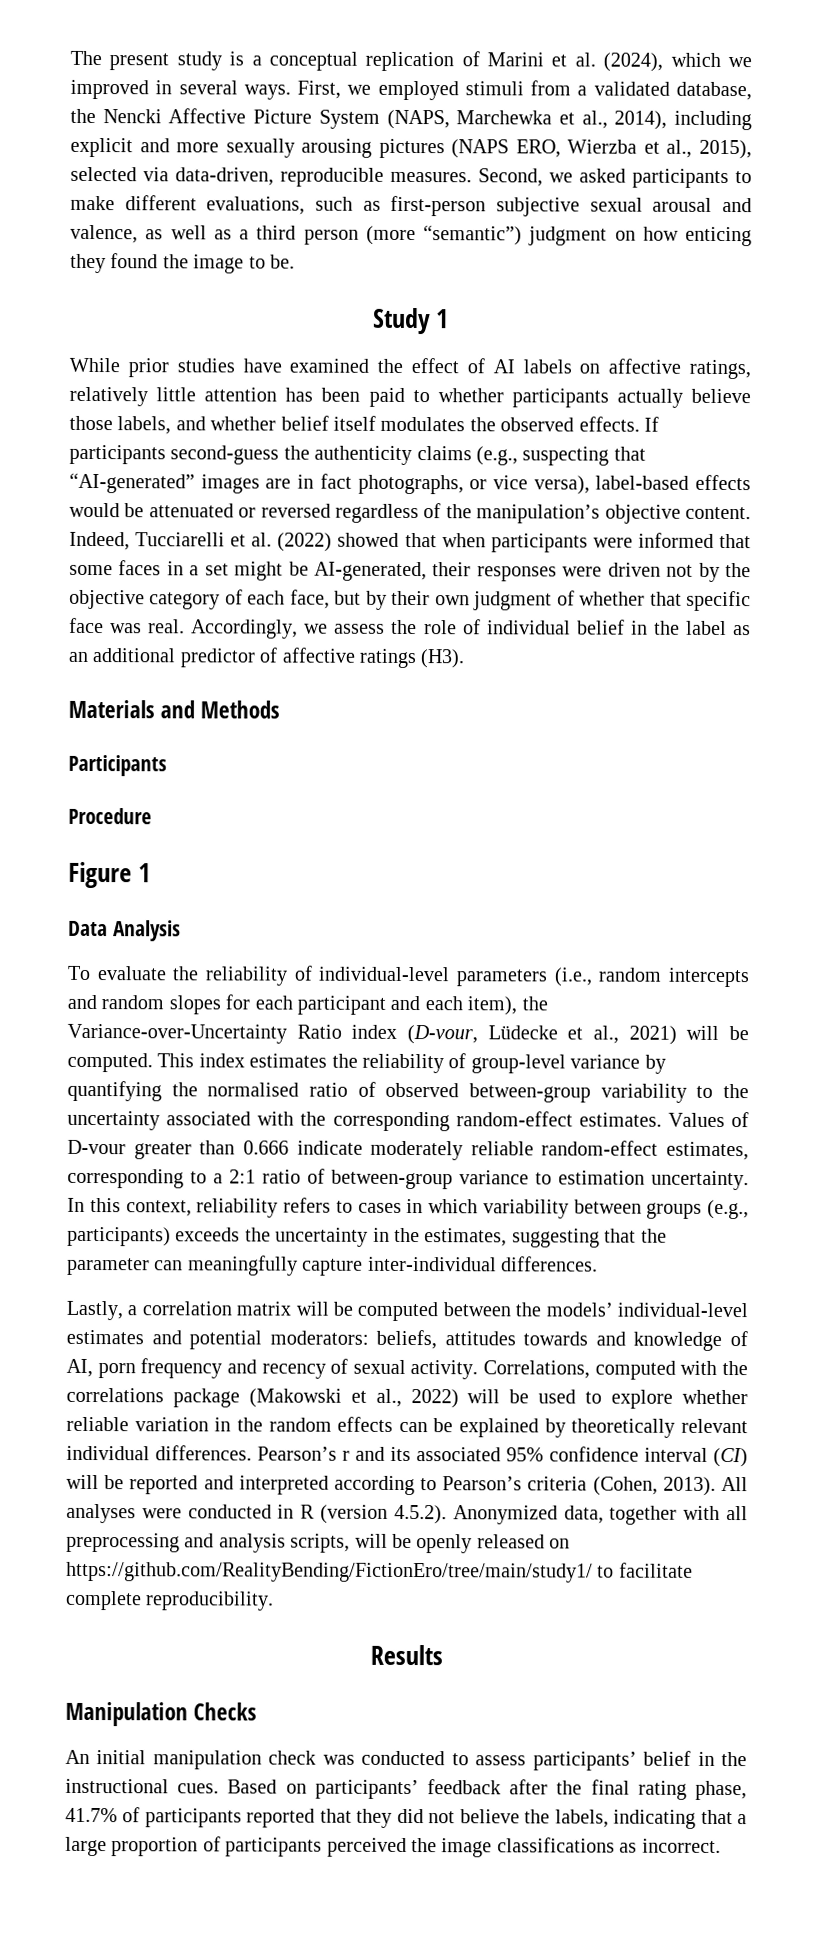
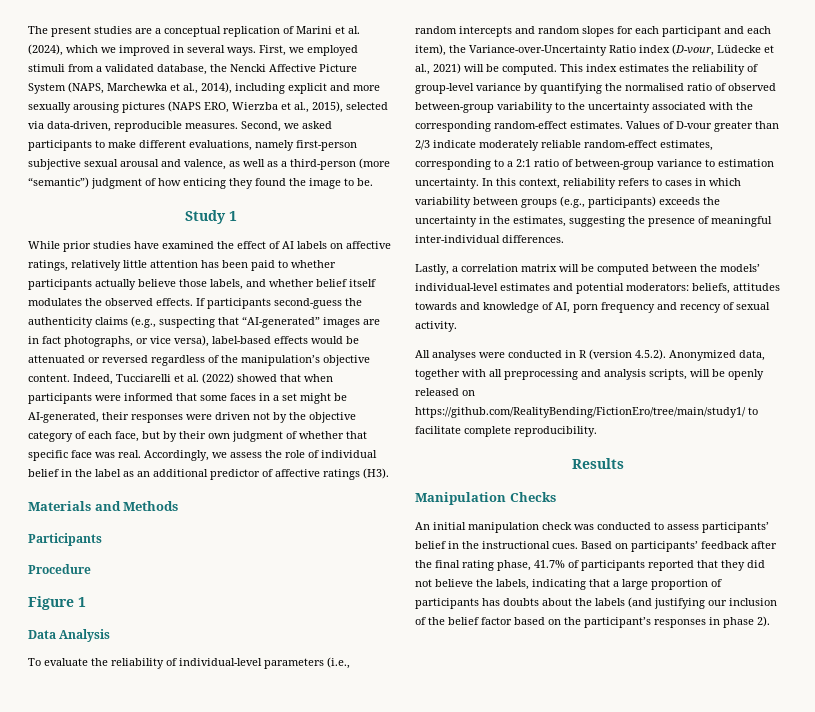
[176,51,245,71] study is -> [94,26,152,34] studies are
[315,196,381,211] such as -> [255,140,294,151] namely
[256,225,359,245] third person -> [290,159,356,170] third-person
[614,230,636,241] on -> [145,178,156,186] of
[242,1140,289,1155] 0.666 -> [415,140,430,150] 2/3
[604,1228,667,1243] [67,1255,364,1276] that the parameter can meaningfully capture -> [628,216,772,227] the presence of meaningful
[483,1360,748,1380] [66,1387,749,1409] [66,1416,748,1438] [66,1445,748,1468] [66,1474,716,1496] Correlations, computed with the correlations package (Makowski et al., 2022) will be used to explore whether reliable variation in the random effects can be explained by theoretically relevant individual differences. Pearson’s r and its associated 95% confidence interval (CI) will be reported and interpreted according to Pearson’s criteria (Cohen, 2013). -> (457, 326) //
[326,1837,721,1858] perceived the image classifications as incorrect. -> [482,597,777,609] [415,616,770,628] has doubts about the labels (and justifying our inclusion of the belief factor based on the participant’s responses in phase 2).

